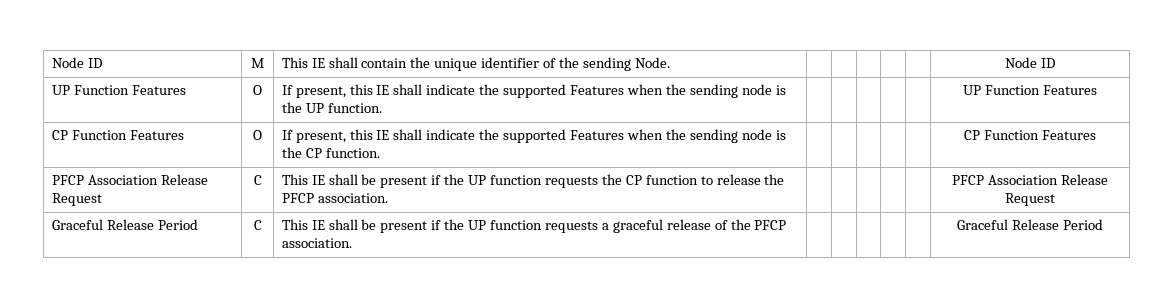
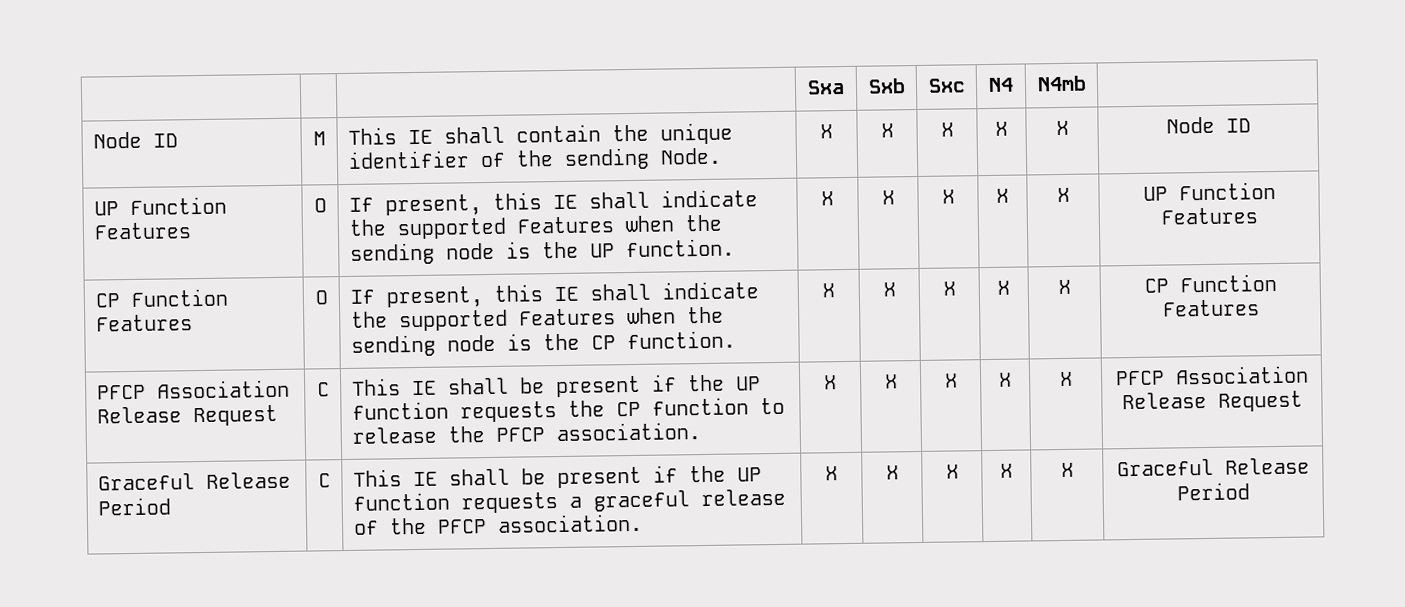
(51, 62) none -> [807,80,845,95] [867,78,906,94] [927,78,966,93] [988,77,1014,92] [1036,75,1087,92] | | | Sxa | Sxb | Sxc | N4 | N4mb | //
(670, 62) | | | | -> [820,124,833,139] [880,123,894,138] [940,122,954,137] [995,121,1008,136] [1055,120,1069,136] X | X | X | X | X
(382, 108) | | | | -> [821,191,834,206] [881,190,895,205] [941,189,955,204] [996,188,1009,203] [1056,187,1070,203] X | X | X | X | X
(380, 153) | | | | -> [822,283,835,298] [882,282,896,297] [942,281,956,296] [997,280,1010,295] [1057,279,1071,295] X | X | X | X | X
(388, 198) | | | | -> [824,375,837,390] [884,374,898,389] [944,373,958,388] [998,372,1012,387] [1058,371,1073,387] X | X | X | X | X
(352, 243) | | | | -> [825,466,838,481] [885,465,899,480] [945,464,959,479] [1000,463,1013,478] [1060,462,1074,478] X | X | X | X | X

